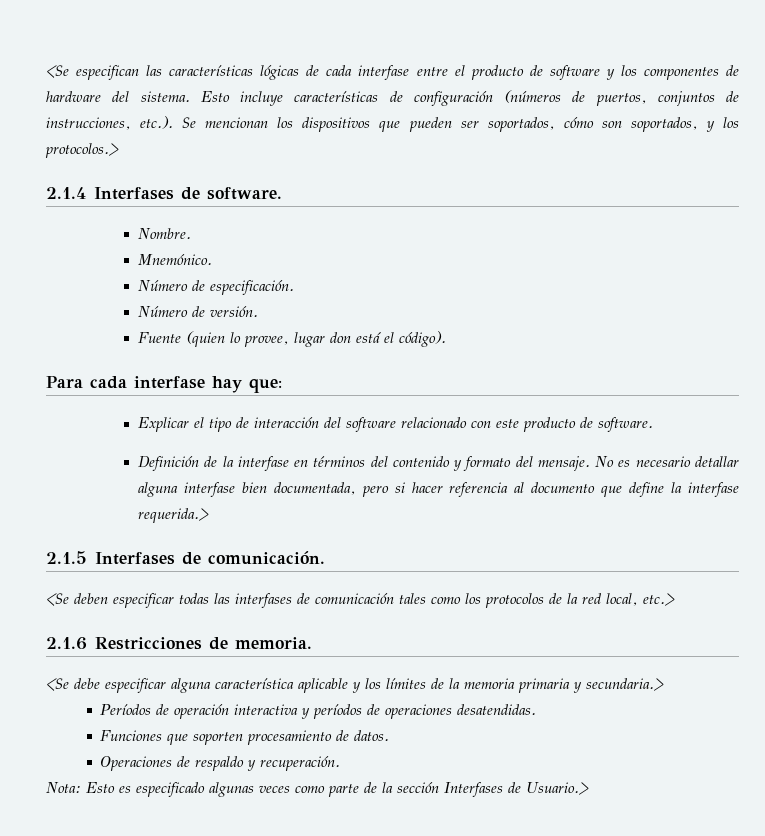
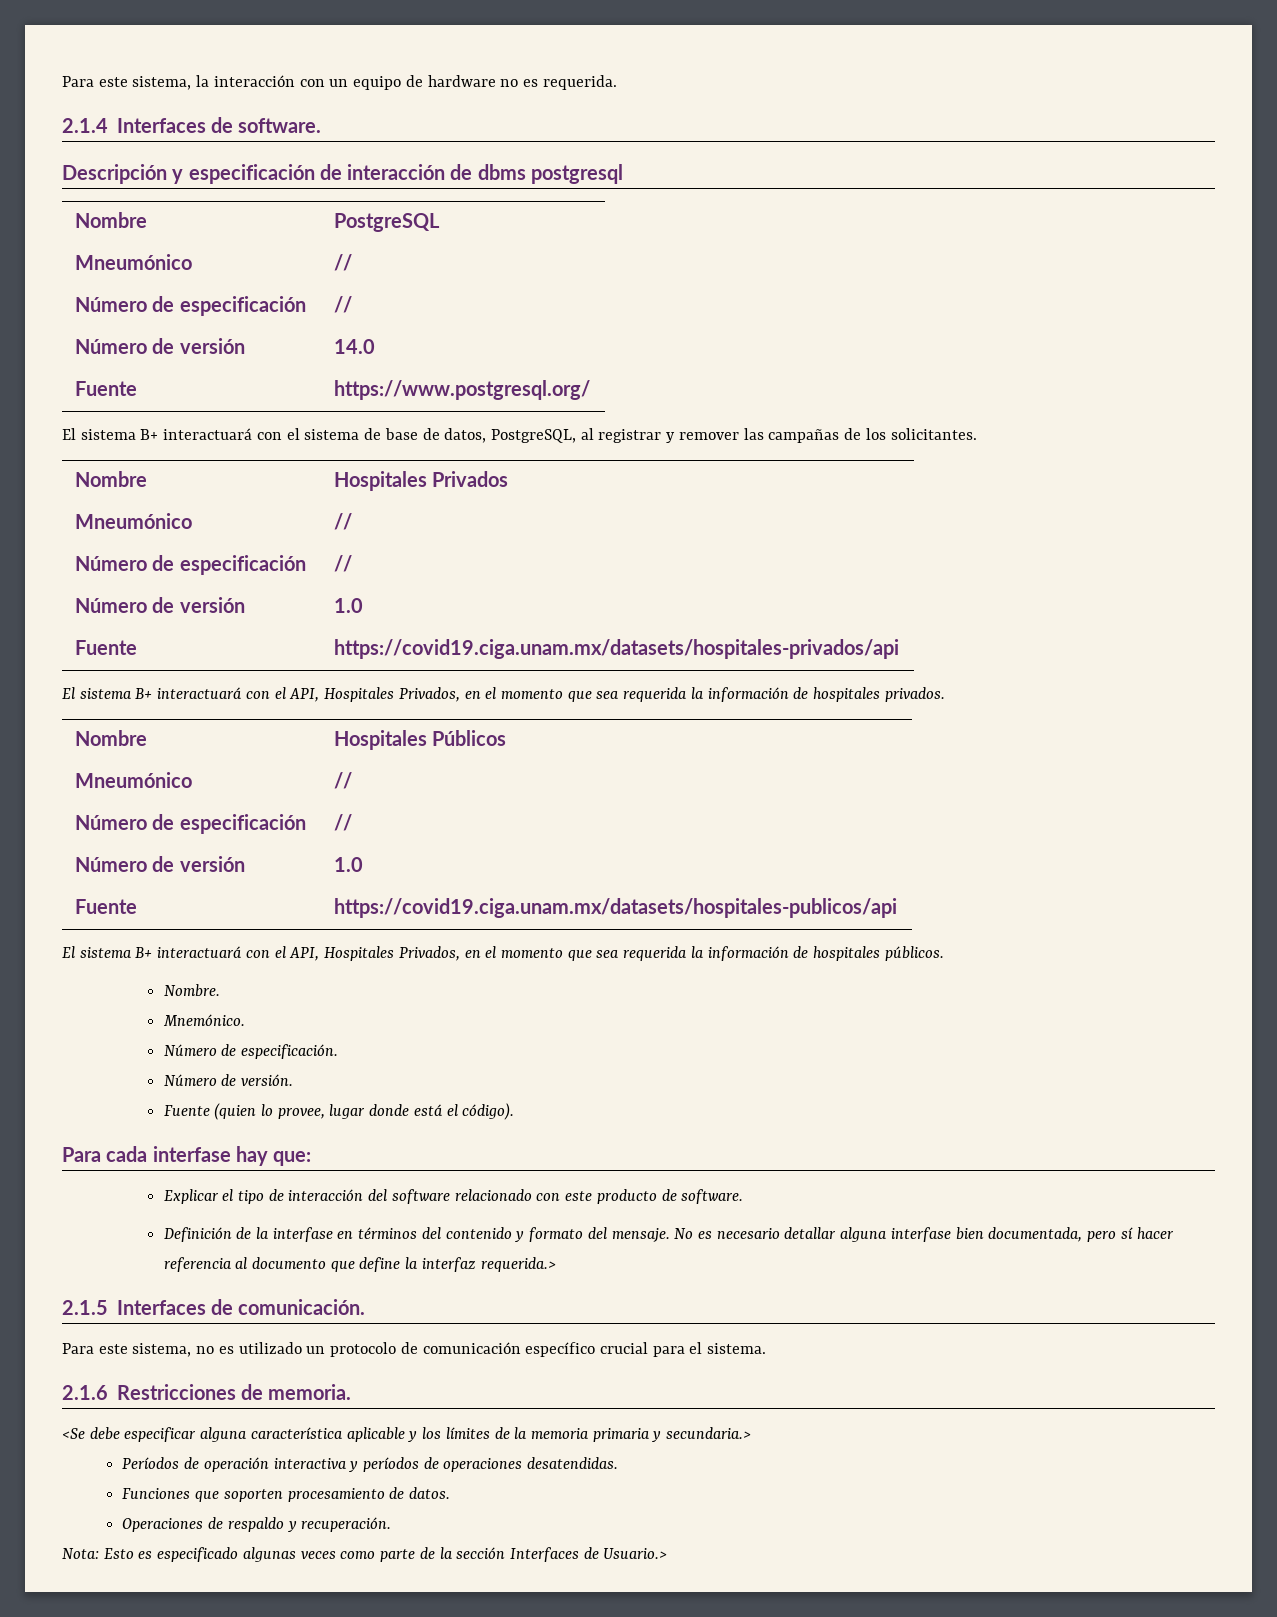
[46,65,739,80] [46,90,739,106] [46,116,739,132] [45,143,119,158] <Se especifican las características lógicas de cada interfase entre el producto de software y los componentes de hardware del sistema. Esto incluye características de configuración (números de puertos, conjuntos de instrucciones, etc.). Se mencionan los dispositivos que pueden ser soportados, cómo son soportados, y los protocolos.> -> [62,75,617,90] Para este sistema, la interacción con un equipo de hardware no es requerida.
[93,187,282,200] Interfases de software. -> [116,117,322,133] [62,164,623,184] [74,212,147,228] [333,213,440,232] [74,254,192,270] [333,254,352,271] [74,296,306,316] [333,296,352,313] [74,338,245,354] [333,339,375,354] [74,381,137,396] [333,380,590,400] [62,428,977,443] [74,471,147,487] [333,471,509,491] [74,513,192,529] [333,513,352,530] [74,555,306,575] [333,555,352,572] [74,597,245,613] [333,598,363,613] [74,640,137,655] [333,639,899,659] [62,687,945,702] [74,730,147,746] [333,730,507,750] [74,772,192,788] [333,772,352,789] [74,814,306,834] [333,814,352,831] [74,856,245,872] [333,857,363,872] [74,899,137,914] [333,898,897,918] [62,946,944,961] Interfaces de software. // Descripción y especificación de interacción de dbms postgresql // Nombre | PostgreSQL // Mneumónico | // // Número de especificación | // // Número de versión | 14.0 // Fuente | https://www.postgresql.org/ // El sistema B+ interactuará con el sistema de base de datos, PostgreSQL, al registrar y remover las campañas de los solicitantes. // Nombre | Hospitales Privados // Mneumónico | // // Número de especificación | // // Número de versión | 1.0 // Fuente | https://covid19.ciga.unam.mx/datasets/hospitales-privados/api // El sistema B+ interactuará con el API, Hospitales Privados, en el momento que sea requerida la información de hospitales privados. // Nombre | Hospitales Públicos // Mneumónico | // // Número de especificación | // // Número de versión | 1.0 // Fuente | https://covid19.ciga.unam.mx/datasets/hospitales-publicos/api // El sistema B+ interactuará con el API, Hospitales Privados, en el momento que sea requerida la información de hospitales públicos.
[329,332,351,343] don -> [369,1104,410,1116] donde
[394,482,405,493] si -> [1120,1227,1133,1239] sí
[688,482,739,497] interfase -> [421,1257,476,1272] interfaz
[94,552,175,565] Interfases -> [116,1300,206,1315] Interfaces
[46,593,675,608] <Se deben especificar todas las interfases de comunicación tales como los protocolos de la red local, etc.> -> [62,1342,767,1357] Para este sistema, no es utilizado un protocolo de comunicación específico crucial para el sistema.
[444,782,503,797] Interfases -> [509,1547,579,1562] Interfaces

